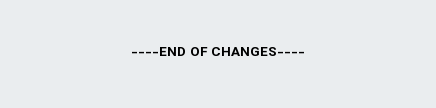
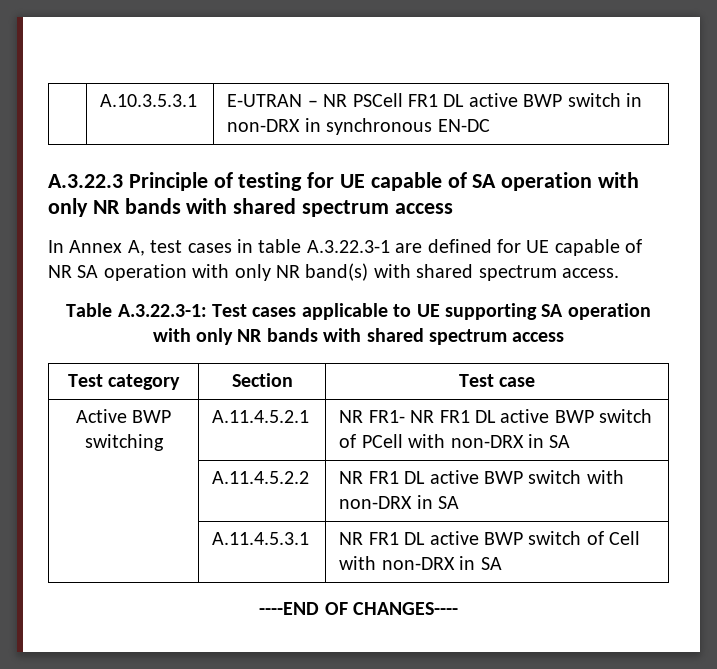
(131, 51) none -> [100,94,198,107] [227,93,642,107] [227,118,490,135] [48,172,640,191] [48,198,453,217] [48,239,643,256] [48,263,619,281] [66,303,651,320] [152,328,565,345] [67,374,181,390] [231,373,293,387] [458,374,536,387] [75,409,172,423] [84,434,164,451] [212,410,310,423] [339,409,653,423] [339,434,571,448] [212,471,310,484] [339,470,624,484] [339,495,460,509] [212,532,310,545] [339,531,641,545] [339,556,502,570] | A.10.3.5.3.1 | E-UTRAN – NR PSCell FR1 DL active BWP switch in non-DRX in synchronous EN-DC // A.3.22.3 Principle of testing for UE capable of SA operation with only NR bands with shared spectrum access // In Annex A, test cases in table A.3.22.3-1 are defined for UE capable of NR SA operation with only NR band(s) with shared spectrum access. // Table A.3.22.3-1: Test cases applicable to UE supporting SA operation with only NR bands with shared spectrum access // Test category | Section | Test case // Active BWP switching | A.11.4.5.2.1 | NR FR1- NR FR1 DL active BWP switch of PCell with non-DRX in SA // | A.11.4.5.2.2 | NR FR1 DL active BWP switch with non-DRX in SA // | A.11.4.5.3.1 | NR FR1 DL active BWP switch of Cell with non-DRX in SA //

